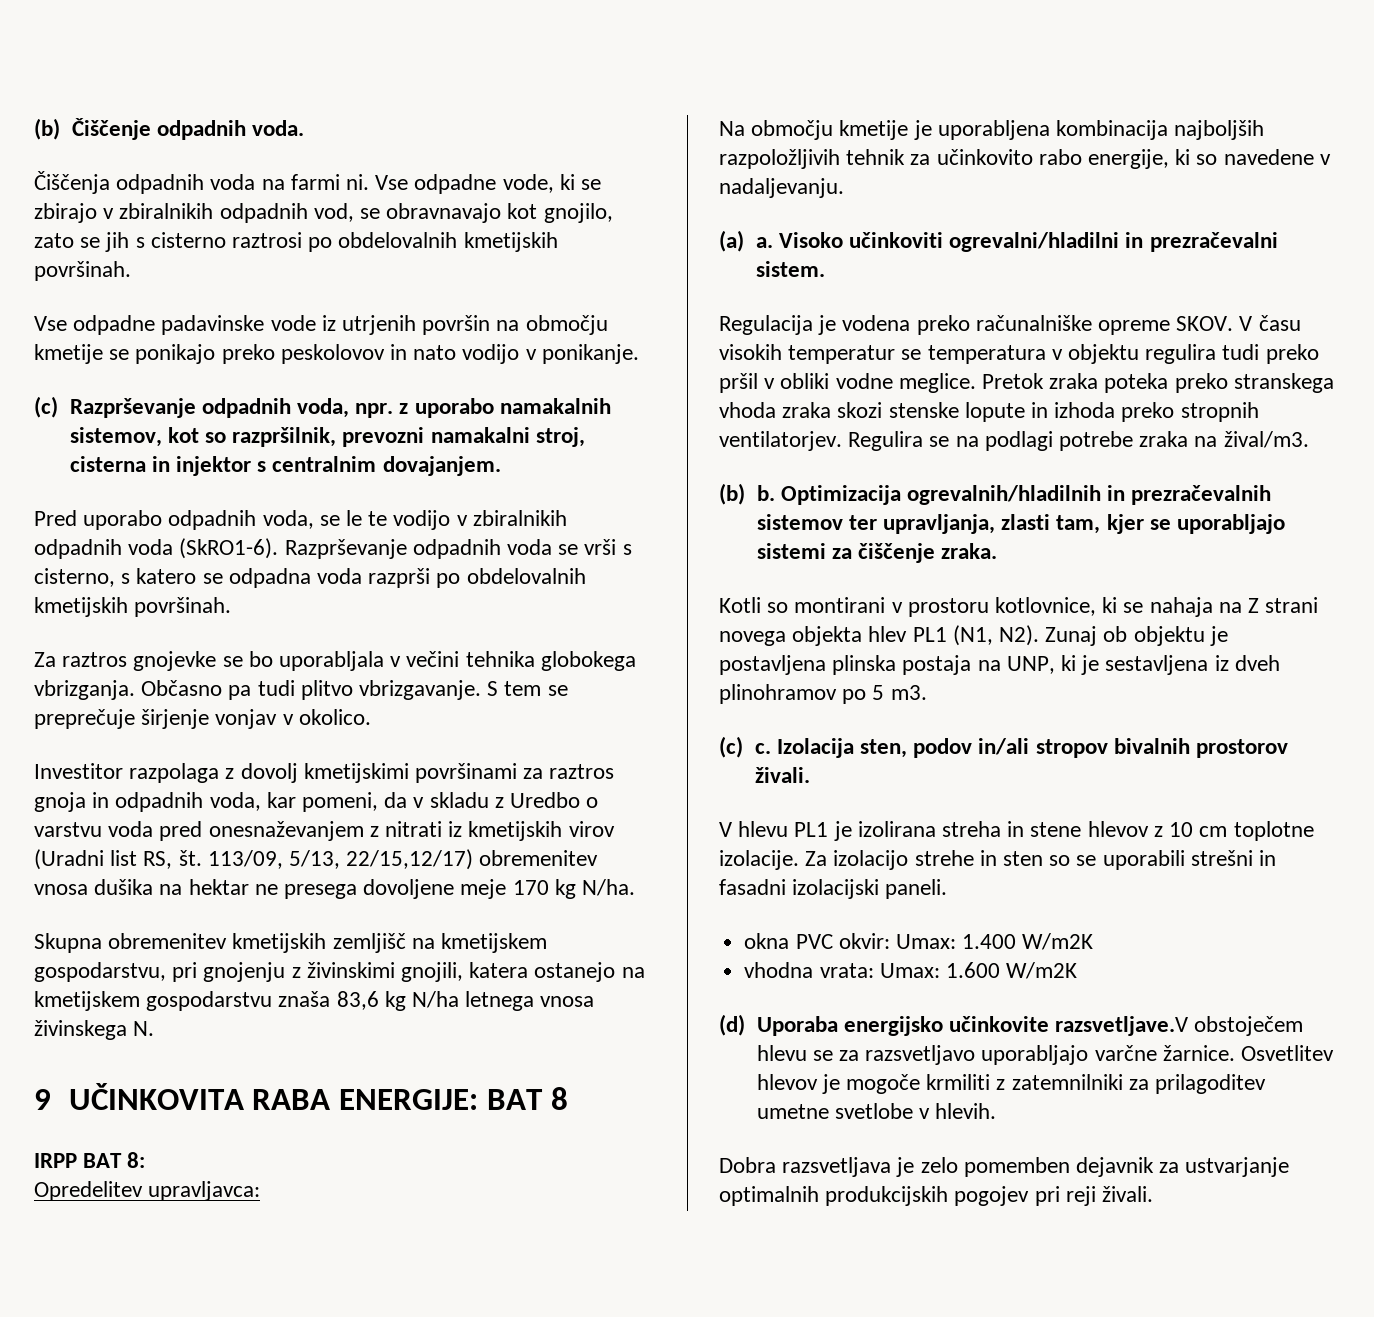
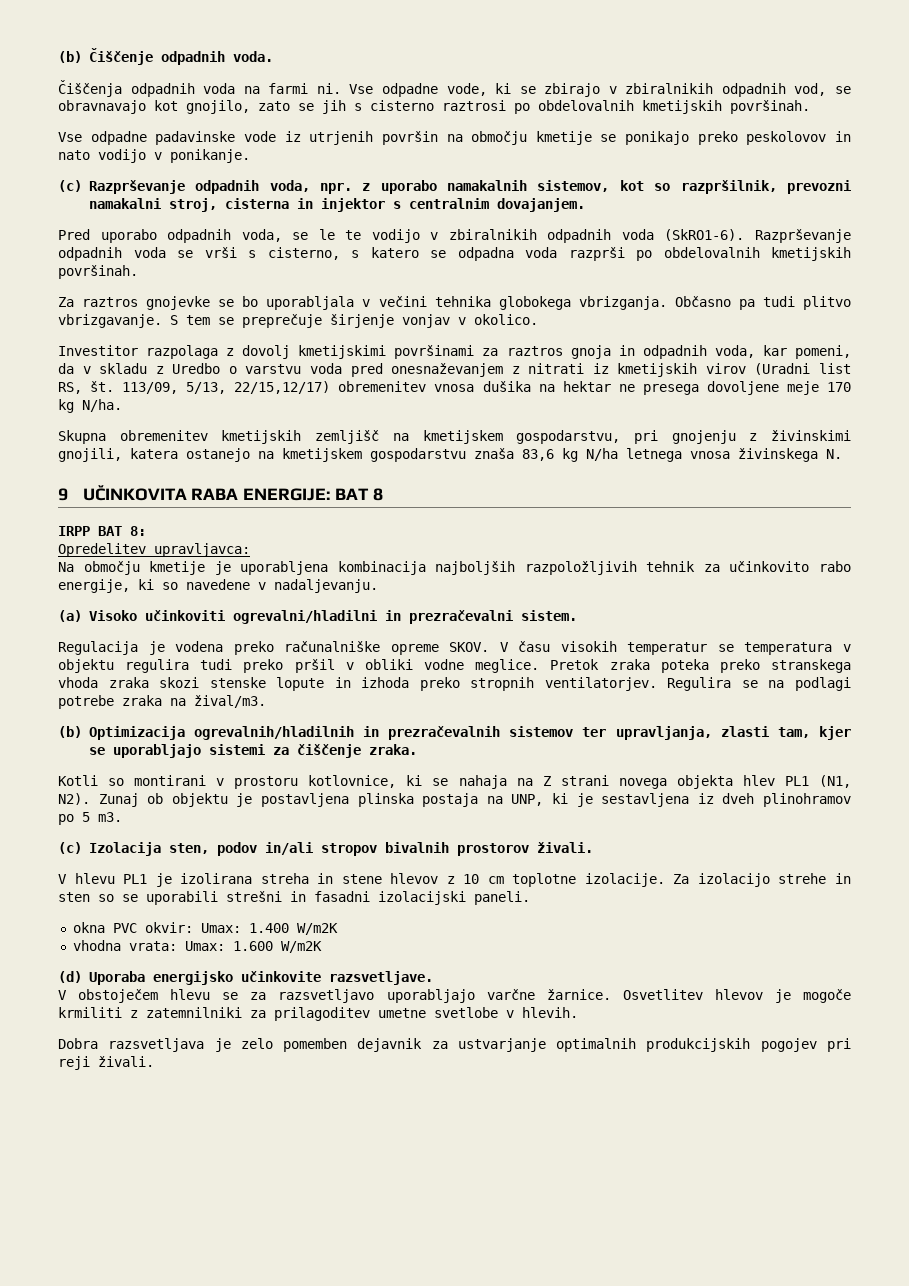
[755,237,773,248] a. -> (82, 616) none
[756,485,775,501] b. -> (82, 732) none
[754,743,771,754] c. -> (82, 848) none
[1055,1016,1189,1036] razsvetljave.V -> [328,971,433,985] [58,990,67,1000] razsvetljave. // V

